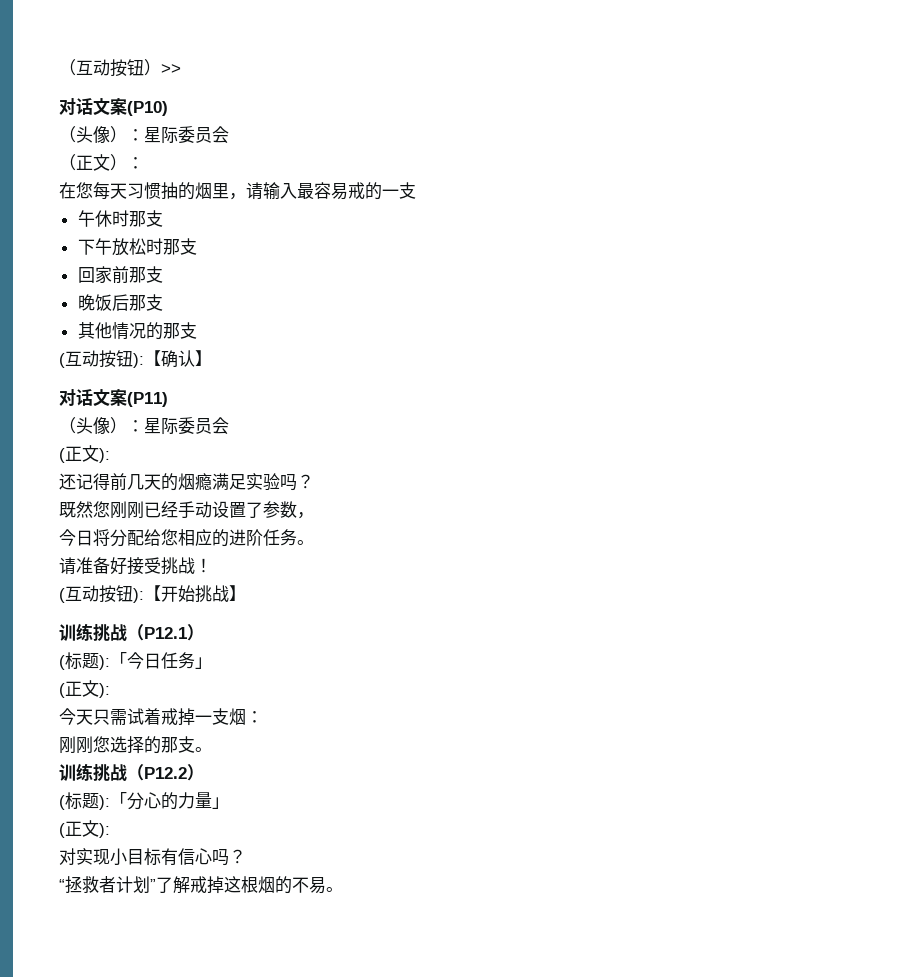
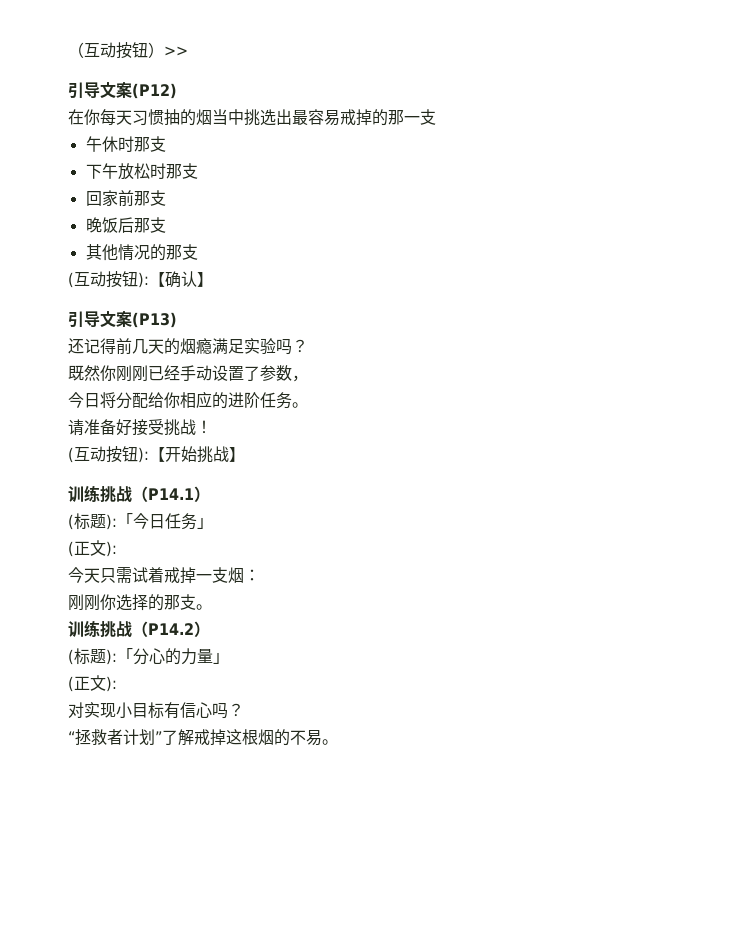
[59,98,168,116] [59,126,229,144] [59,154,144,171] 对话文案(P10) // （头像）：星际委员会 // （正文）： -> [68,82,177,99] 引导文案(P12)
[76,182,93,199] 您 -> [84,109,100,125] 你
[212,182,297,200] 里，请输入 -> [212,109,292,126] 当中挑选出
[365,182,382,200] 的 -> [356,109,404,126] 掉的那
[59,389,168,407] [59,417,229,435] [59,445,110,463] 对话文案(P11) // （头像）：星际委员会 // (正文): -> [68,311,177,328] 引导文案(P13)
[93,501,110,518] 您 -> [100,365,116,381] 你
[161,529,178,546] 您 -> [164,392,180,408] 你
[144,627,187,639] P12.1 -> [148,488,194,500] P14.1
[93,736,110,753] 您 -> [100,594,116,610] 你
[144,767,187,779] P12.2 -> [148,623,194,635] P14.2

